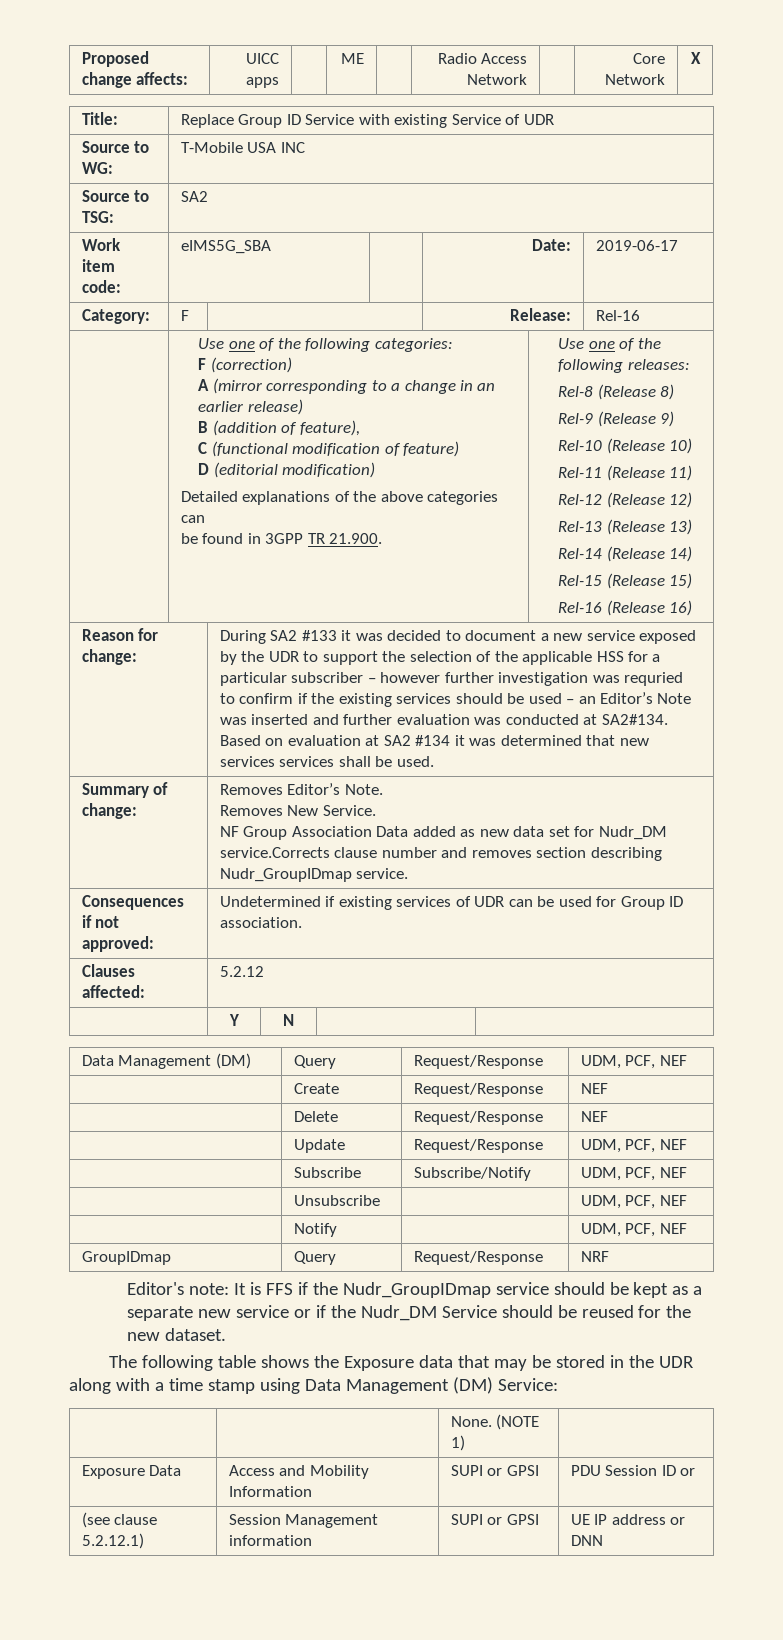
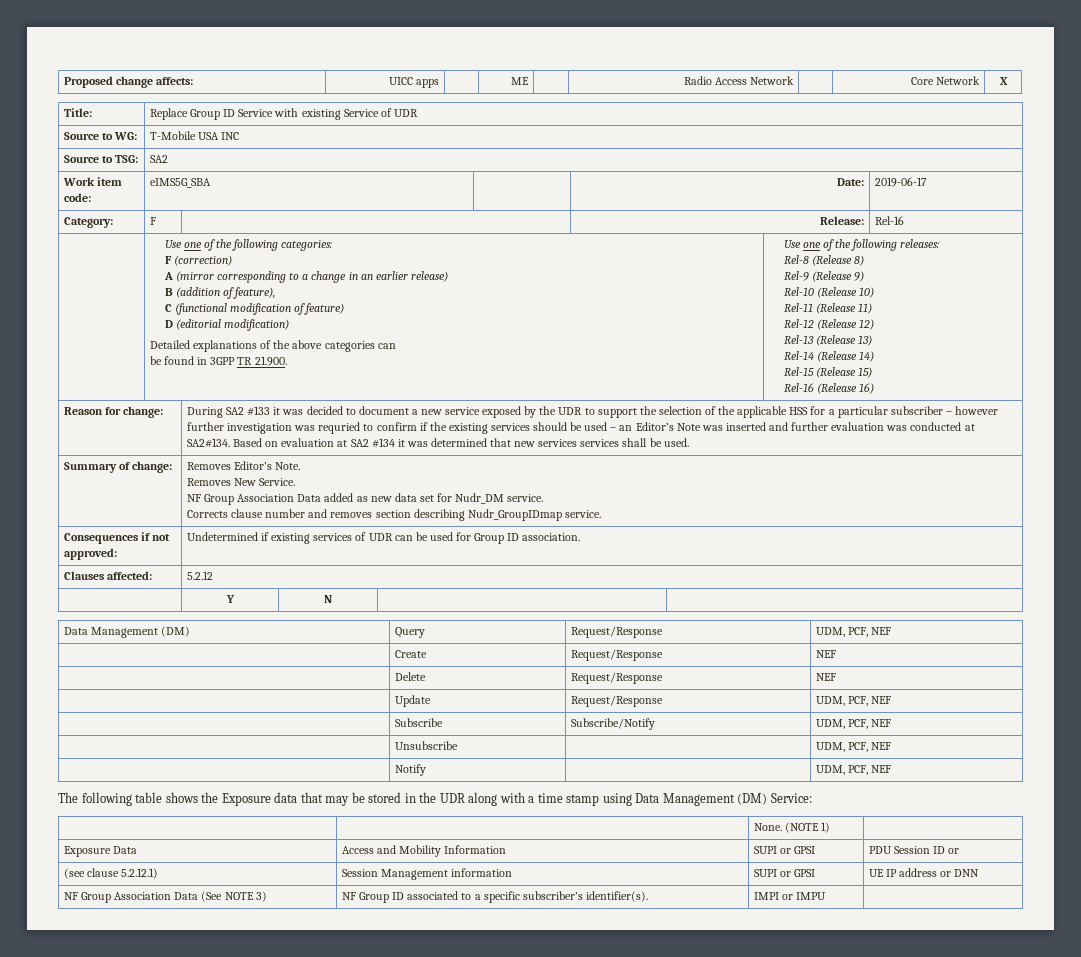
[219,847,330,858] service.Corrects -> [507,494,544,502] [186,510,228,518] service. // Corrects
[81,1251,171,1265] [293,1251,336,1265] [413,1251,543,1265] [580,1251,609,1262] [126,1282,703,1298] [126,1305,692,1321] [126,1328,226,1341] // GroupIDmap | Query | Request/Response | NRF // Editor's note: It is FFS if the Nudr_GroupIDmap service should be kept as a separate new service or if the Nudr_DM Service should be reused for the new dataset. -> (892, 769) none
(603, 1540) none -> [63,891,267,903] [341,891,648,903] [753,892,827,900] // NF Group Association Data (See NOTE 3) | NF Group ID associated to a specific subscriber’s identifier(s). | IMPI or IMPU |

